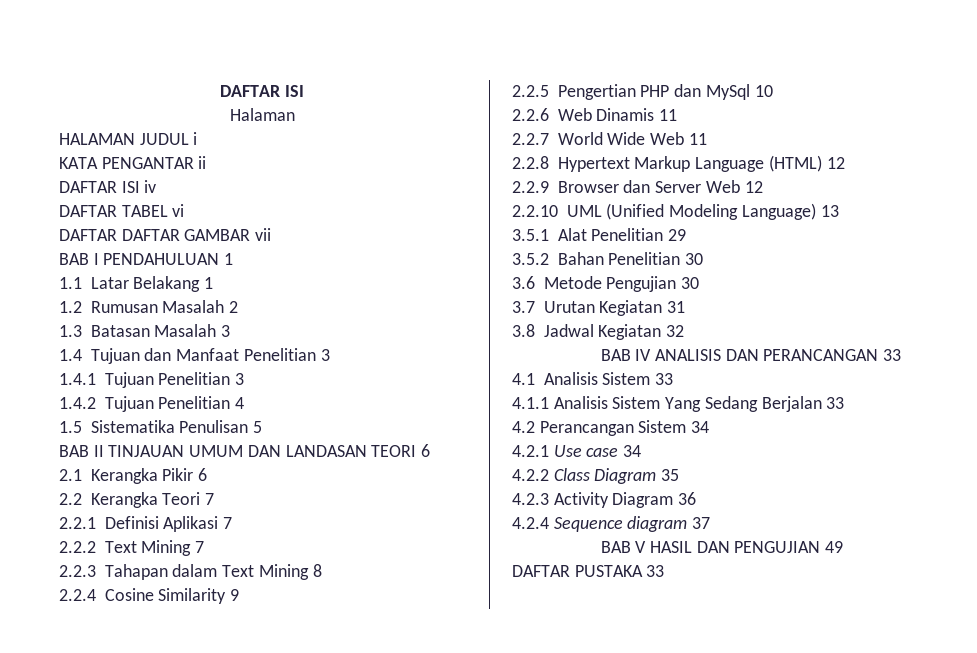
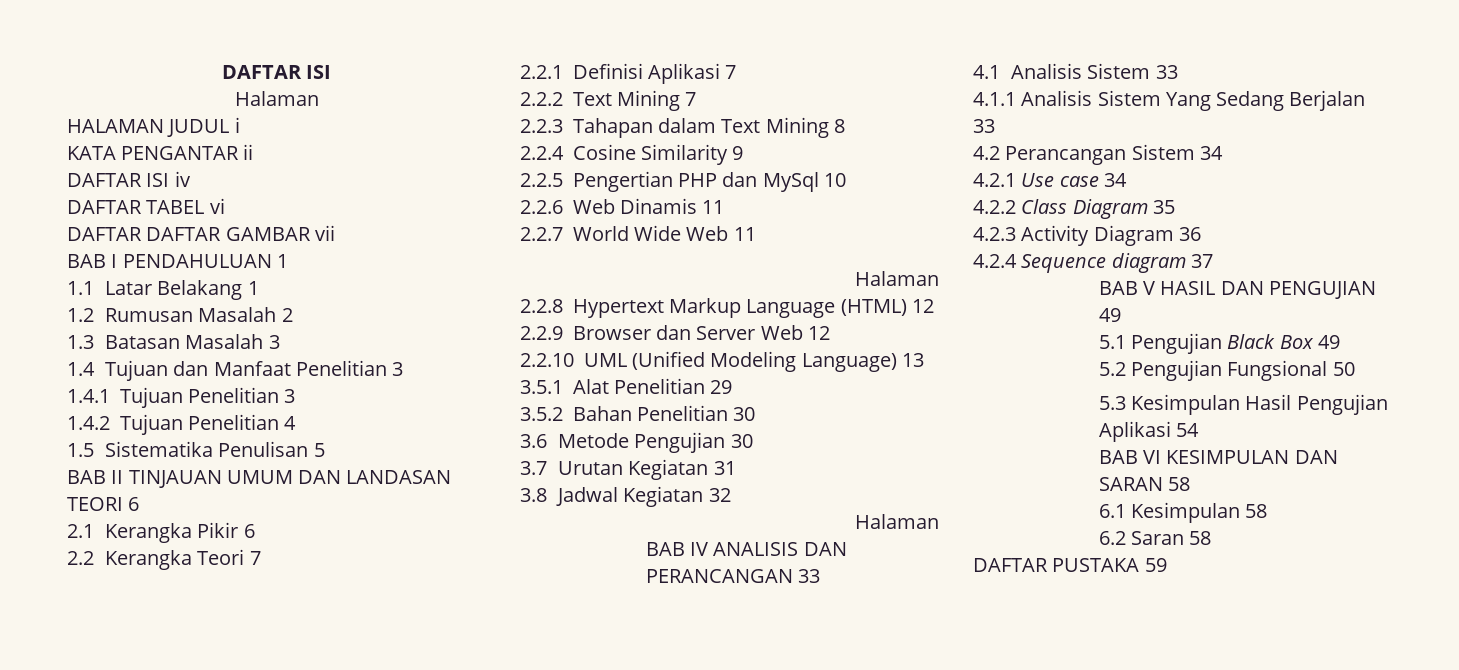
(707, 139) none -> [855,271,939,286] // Halaman
(685, 331) none -> [855,514,939,529] // Halaman
(844, 547) none -> [1098,333,1340,354] [1098,360,1355,381] [1098,394,1388,415] [1098,421,1199,442] [1098,450,1338,464] [1098,477,1190,491] [1098,502,1268,523] [1098,531,1212,545] // 5.1 Pengujian Black Box 49 // 5.2 Pengujian Fungsional 50 // 5.3 Kesimpulan Hasil Pengujian Aplikasi 54 // BAB VI KESIMPULAN DAN SARAN 58 // 6.1 Kesimpulan 58 // 6.2 Saran 58
[646,565,665,577] 33 -> [1144,558,1167,572] 59

